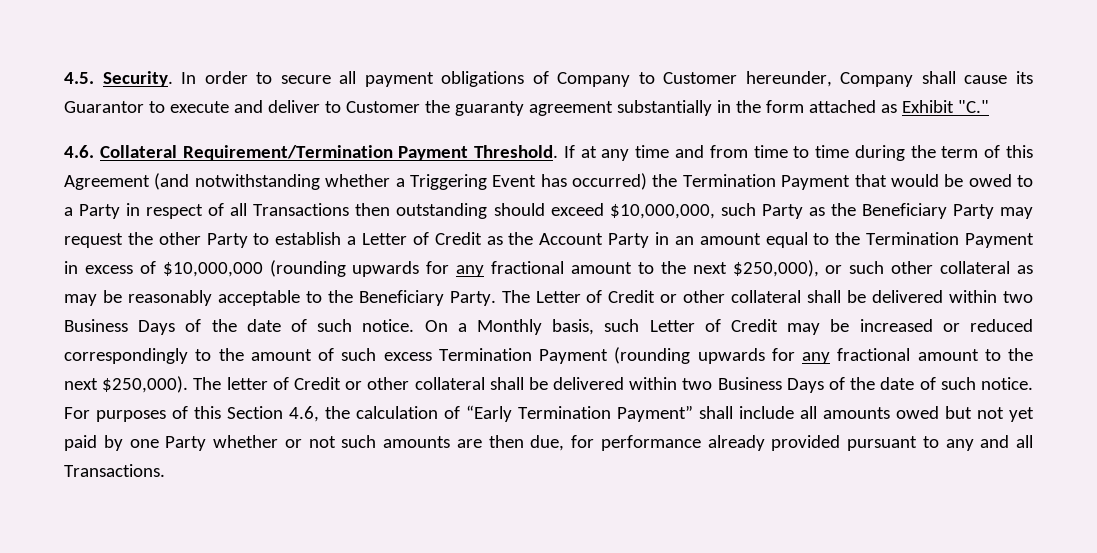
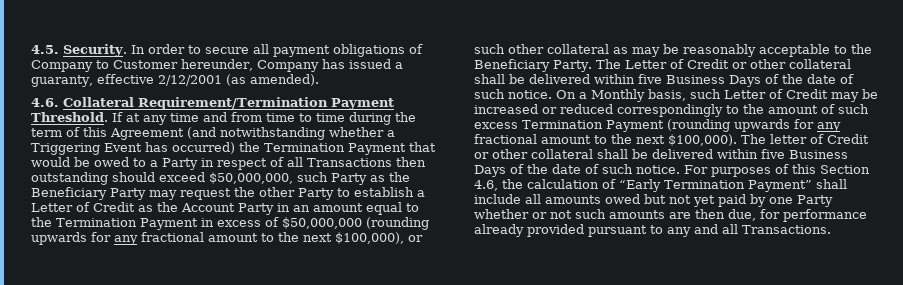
[921,71,1033,84] [64,100,989,116] shall cause its Guarantor to execute and deliver to Customer the guaranty agreement substantially in the form attached as Exhibit "C." -> [321,59,403,69] [31,74,319,87] has issued a guaranty, effective 2/12/2001 (as amended).
[609,204,715,219] $10,000,000, -> [209,172,293,184] $50,000,000,
[162,260,819,277] $10,000,000 (rounding upwards for any fractional amount to the next $250,000), -> [282,217,429,230] [31,232,404,245] $50,000,000 (rounding upwards for any fractional amount to the next $100,000),
[1002,291,1033,303] two -> [638,74,662,84] five
[102,376,189,393] $250,000). -> [668,134,737,146] $100,000).
[682,378,713,390] two -> [761,149,785,159] five

